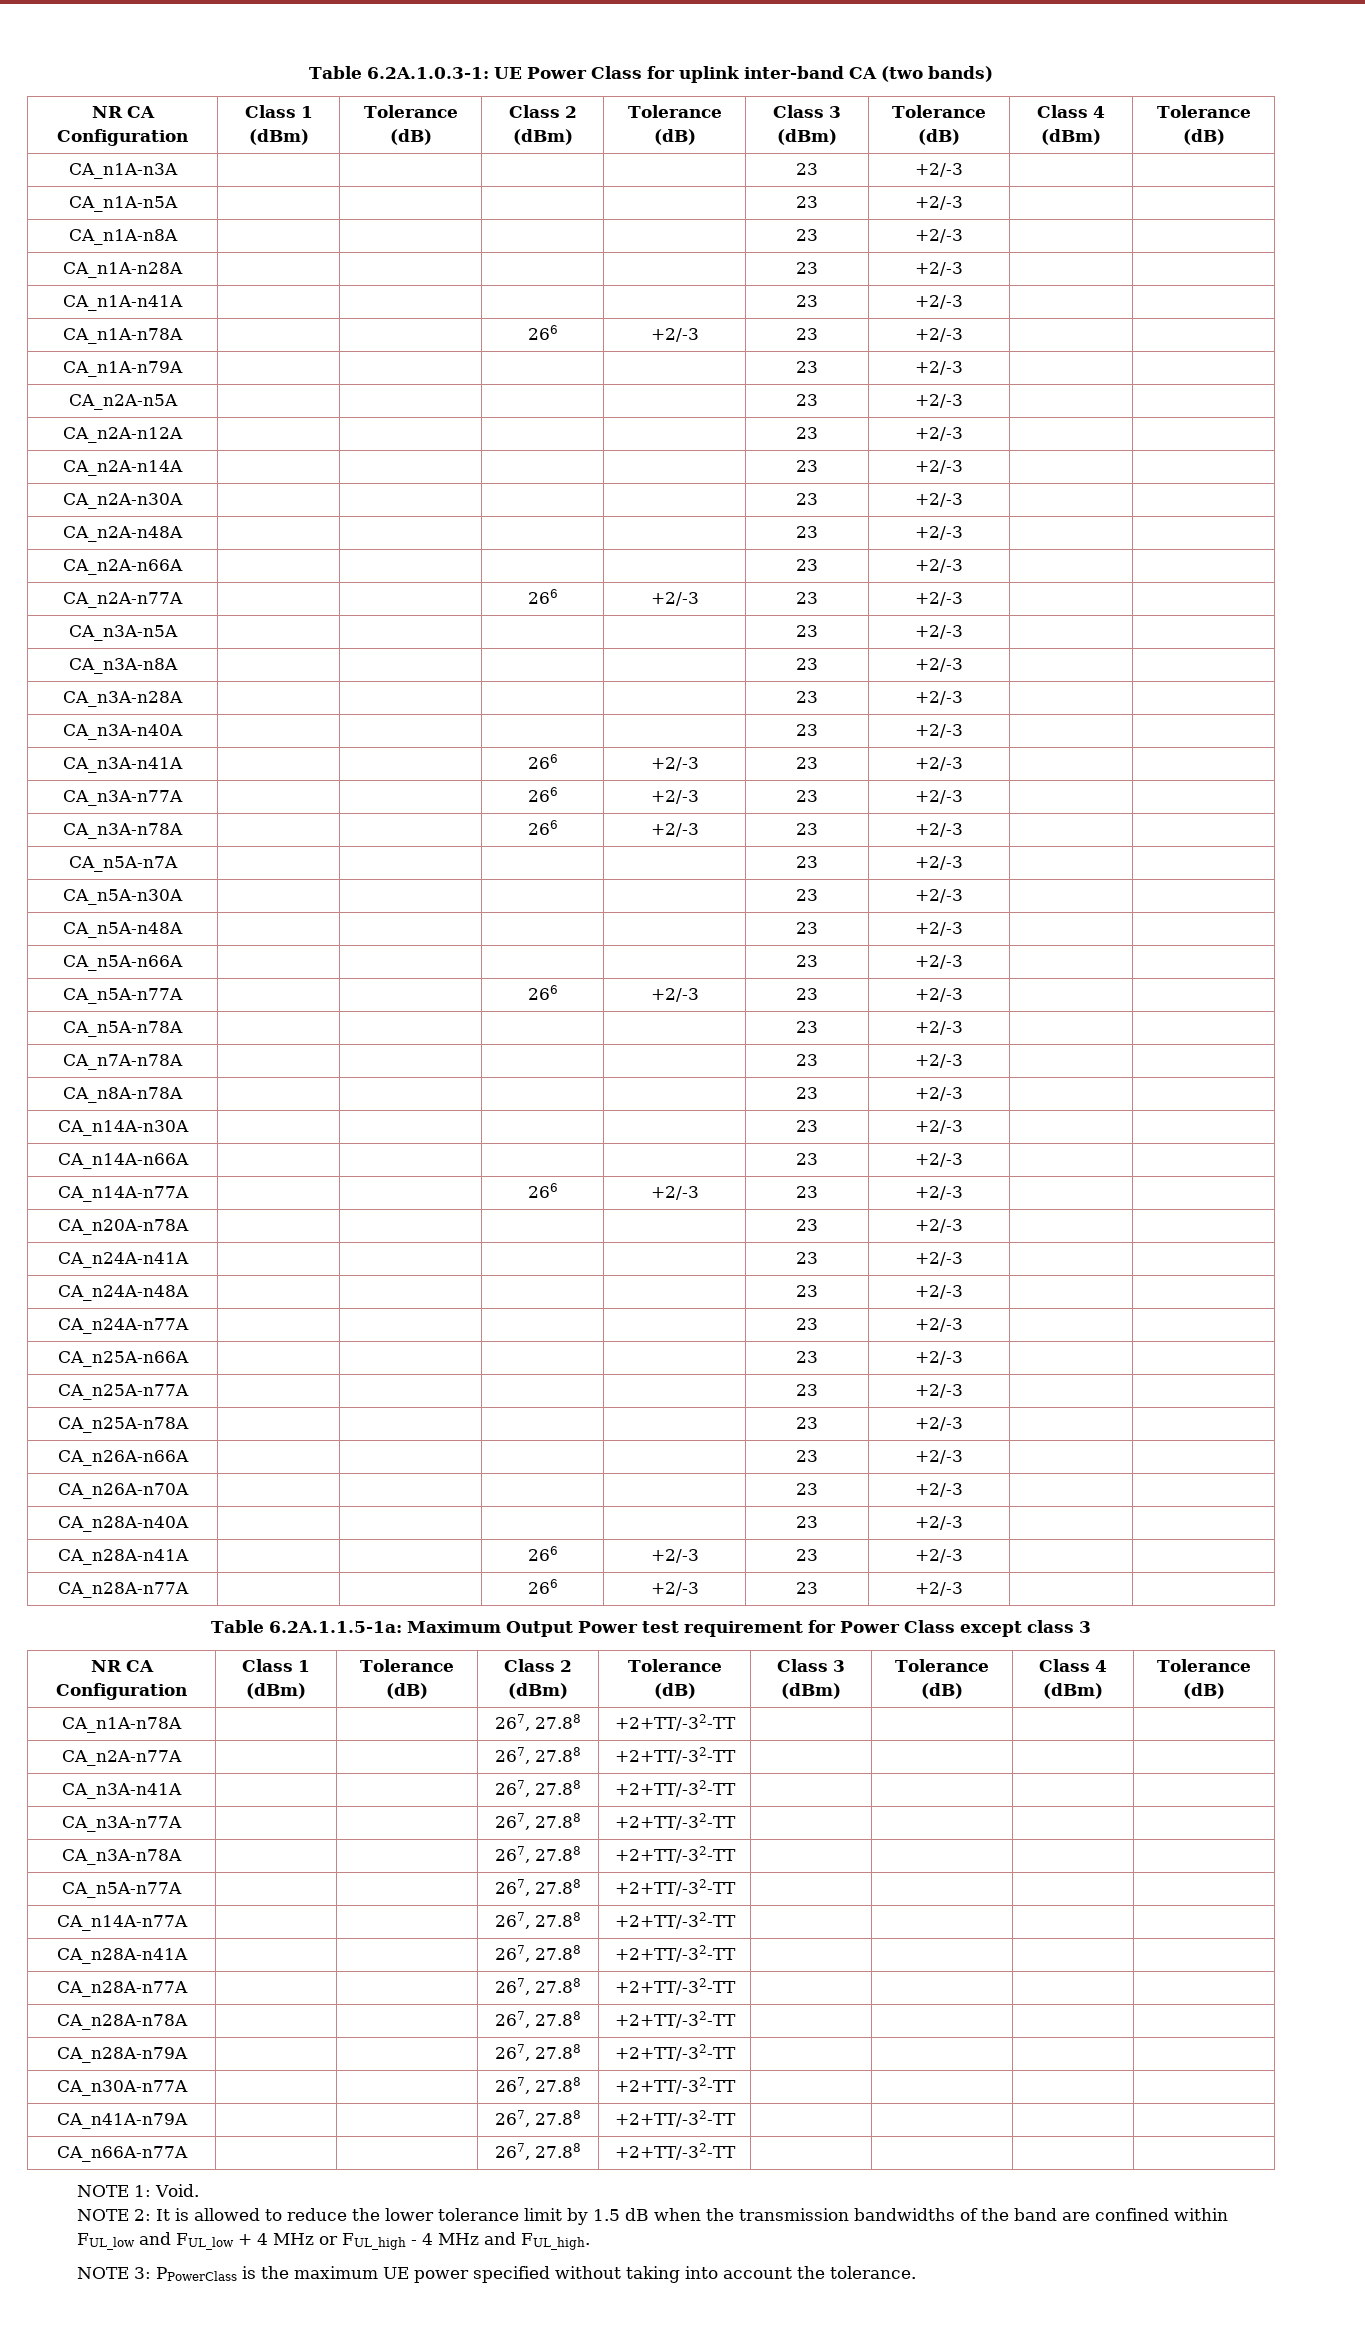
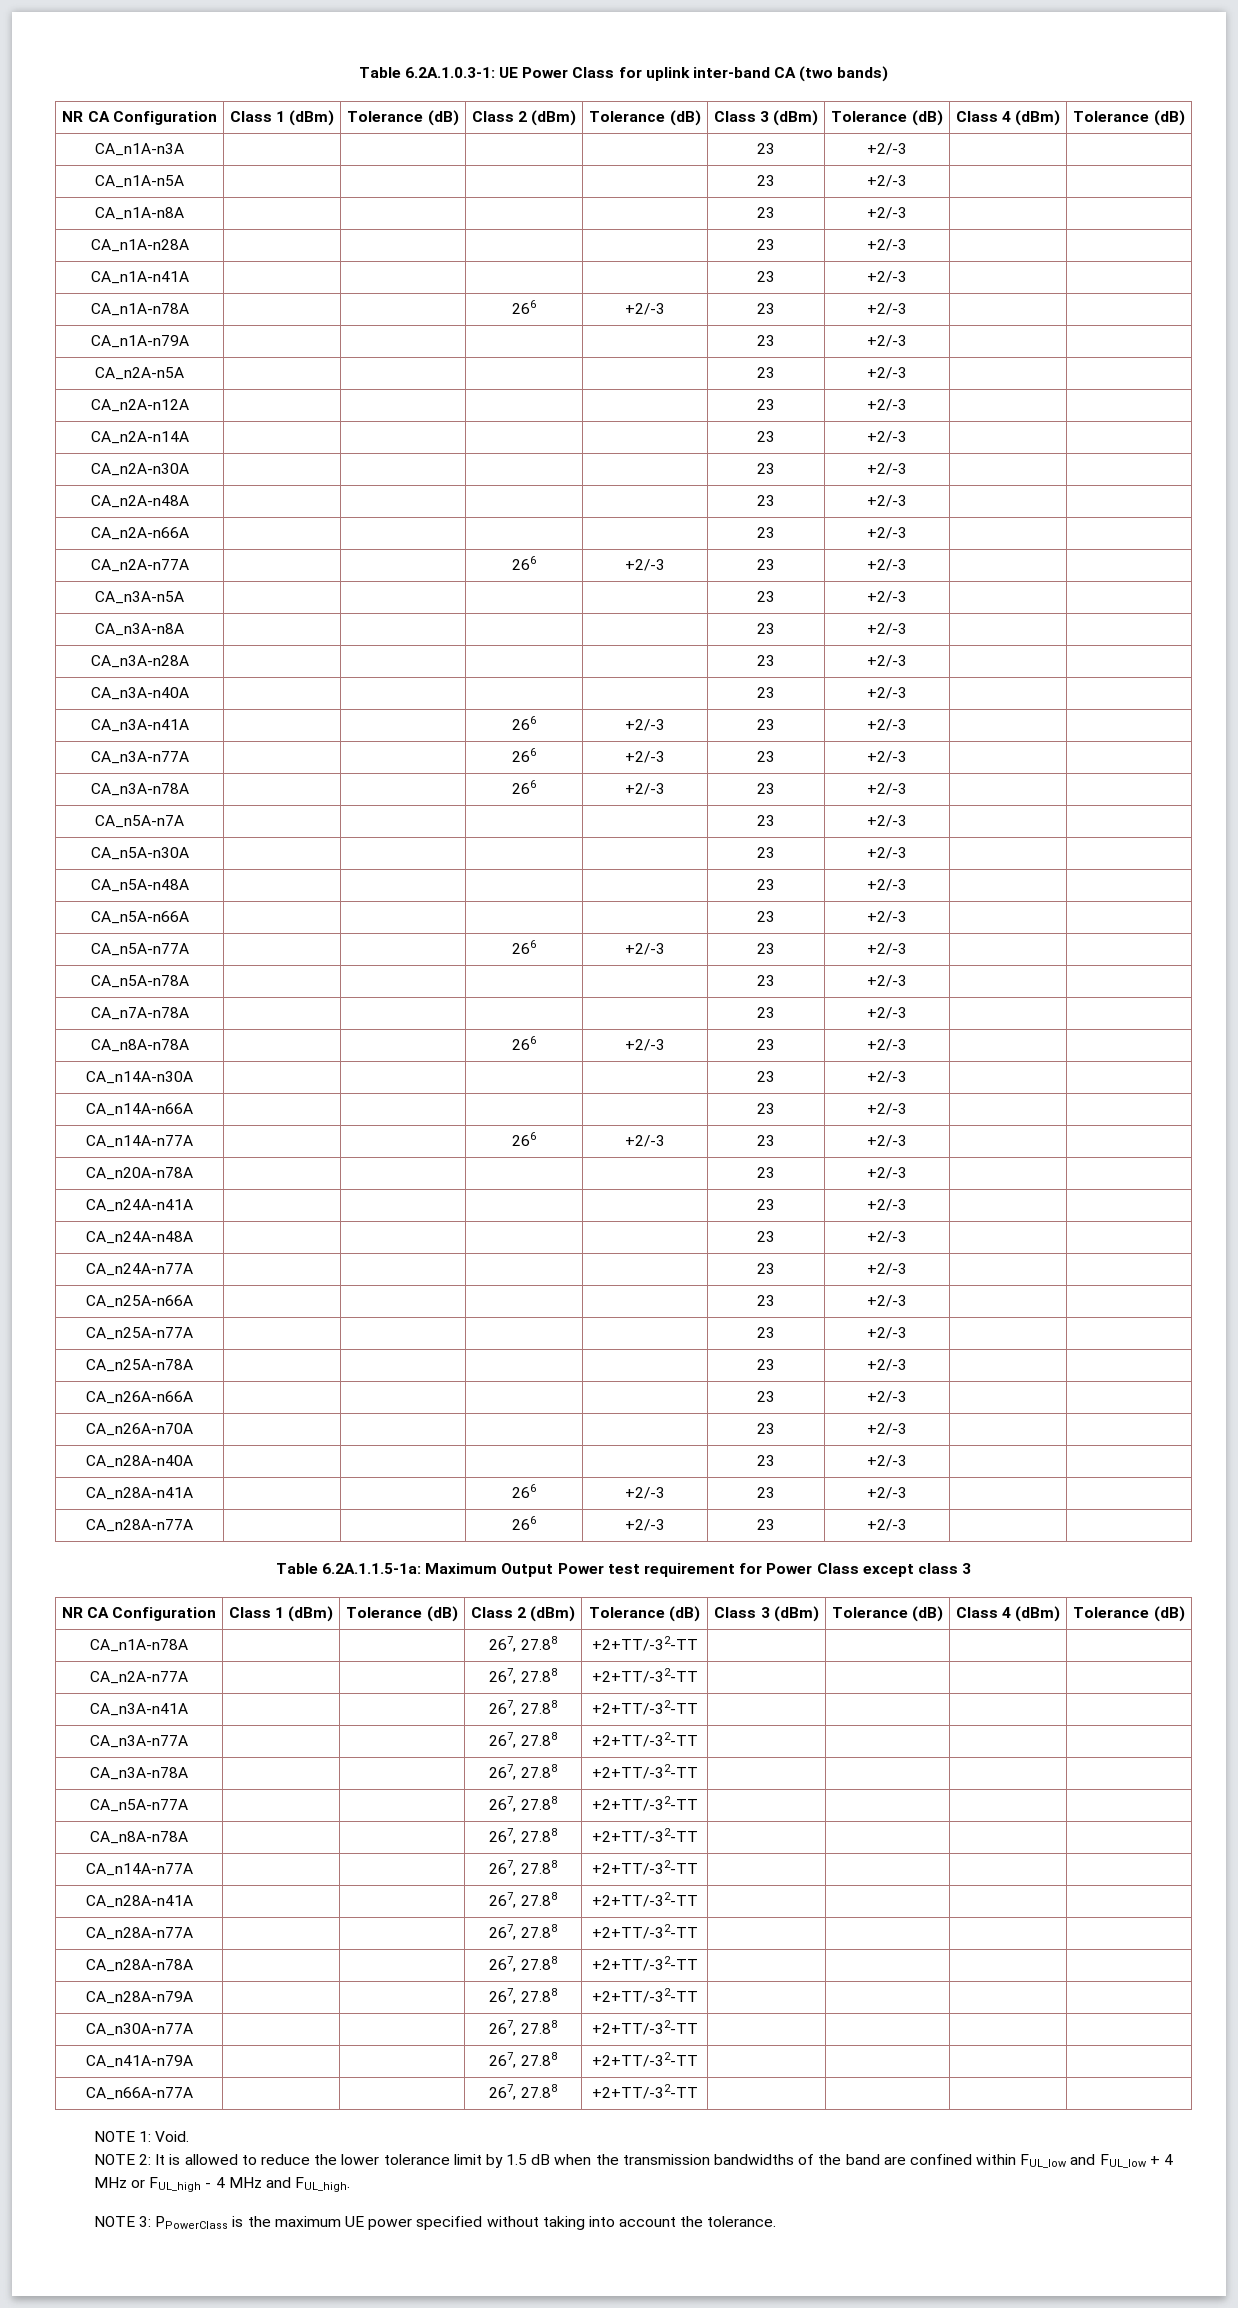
(183, 1095) | -> [512,1036,536,1050] [625,1039,665,1051] 266 | +2/-3
(736, 1887) none -> [90,1831,188,1844] [489,1828,557,1844] [591,1828,698,1843] // CA_n8A-n78A | | | 267, 27.88 | +2+TT/-32-TT | | | |

